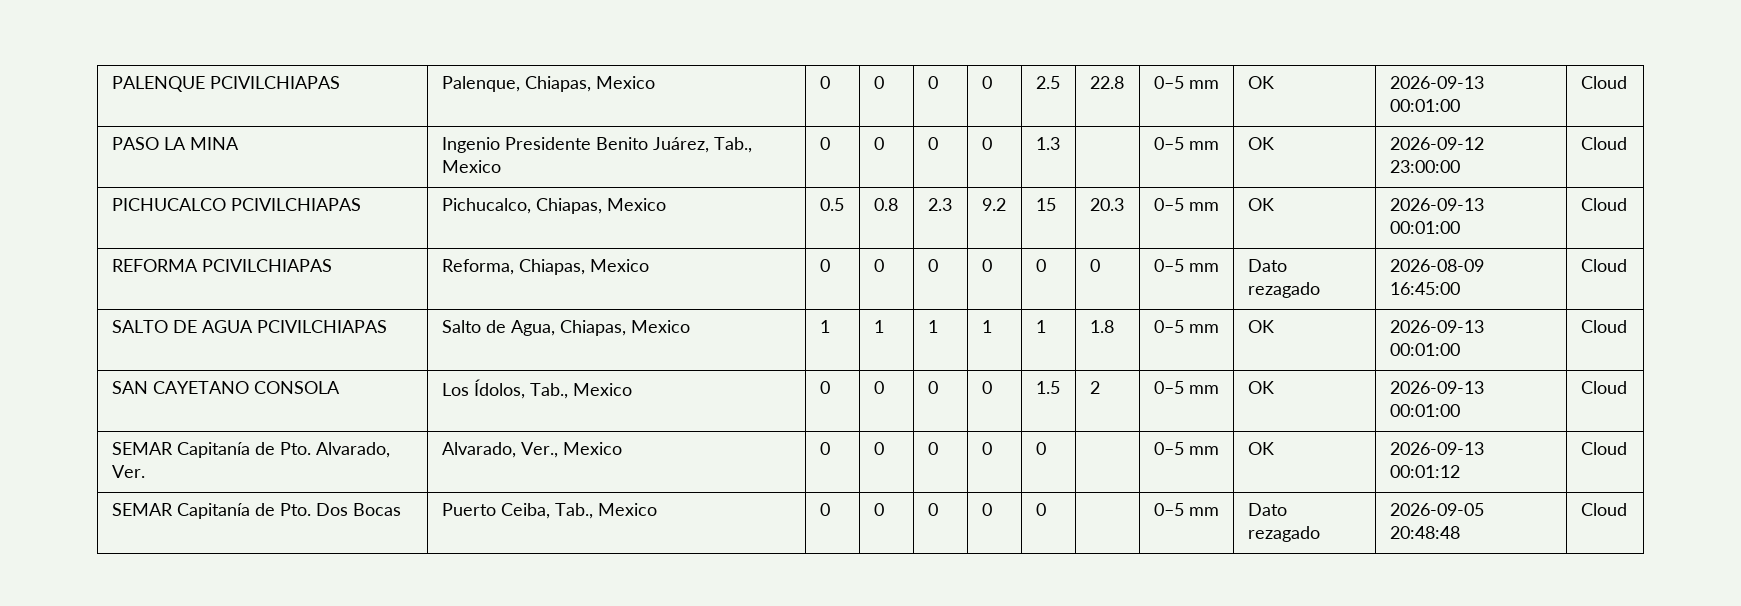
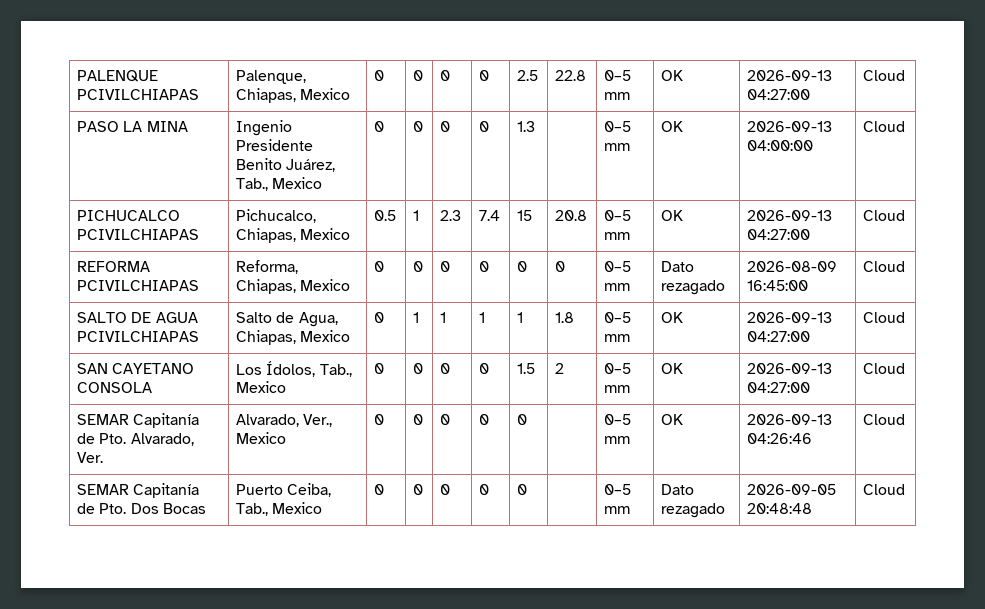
[1389,99,1460,112] 00:01:00 -> [747,89,811,100] 04:27:00
[1389,137,1484,150] [1389,160,1460,173] 2026-09-12 23:00:00 -> [747,121,833,132] [747,140,814,151] 2026-09-13 04:00:00
[873,198,898,211] 0.8 -> [413,210,420,221] 1
[981,198,1006,211] 9.2 -> [479,210,501,221] 7.4
[1089,198,1124,211] [1153,198,1219,211] [1247,198,1274,211] [1389,198,1484,211] [1389,221,1460,234] 20.3 | 0–5 mm | OK | 2026-09-13 00:01:00 -> [555,210,588,221] [604,210,632,221] [604,232,631,240] [661,210,684,221] [747,210,833,221] [747,229,811,240] 20.8 | 0–5 mm | OK | 2026-09-13 04:27:00
[819,320,830,333] 1 -> [374,312,385,323] 0
[1389,343,1460,356] 00:01:00 -> [747,331,811,342] 04:27:00
[1389,404,1460,417] 00:01:00 -> [747,382,811,393] 04:27:00
[1389,465,1460,478] 00:01:12 -> [747,433,813,444] 04:26:46

